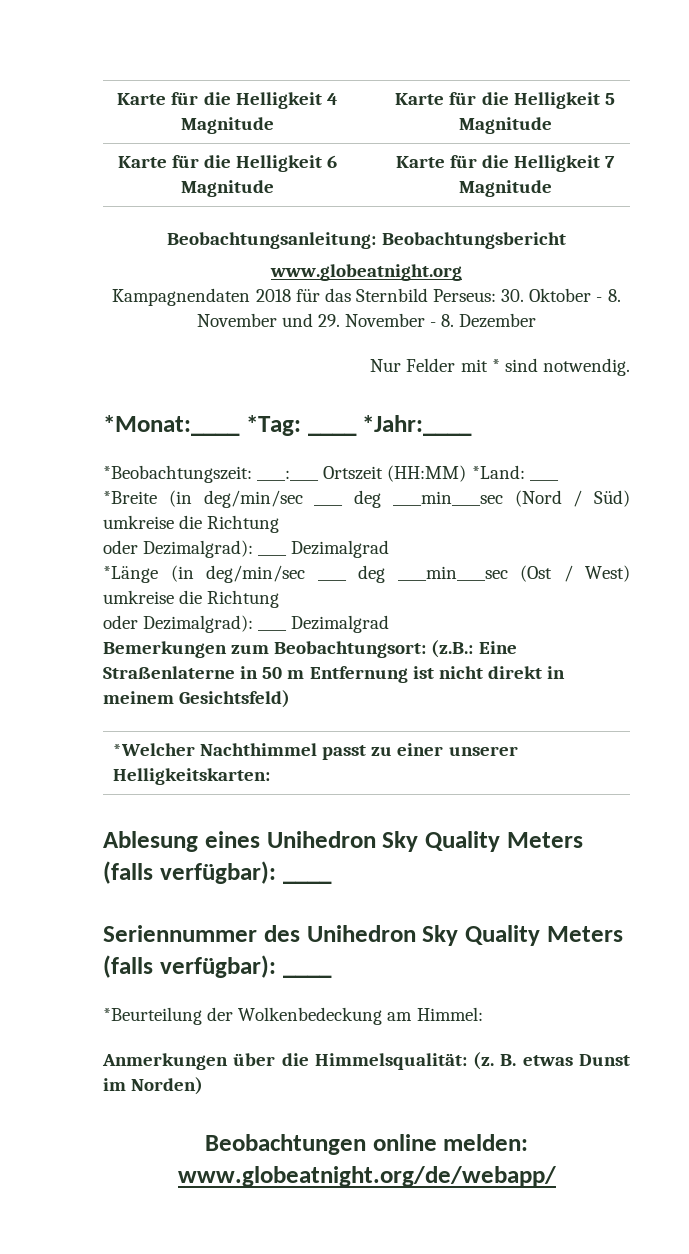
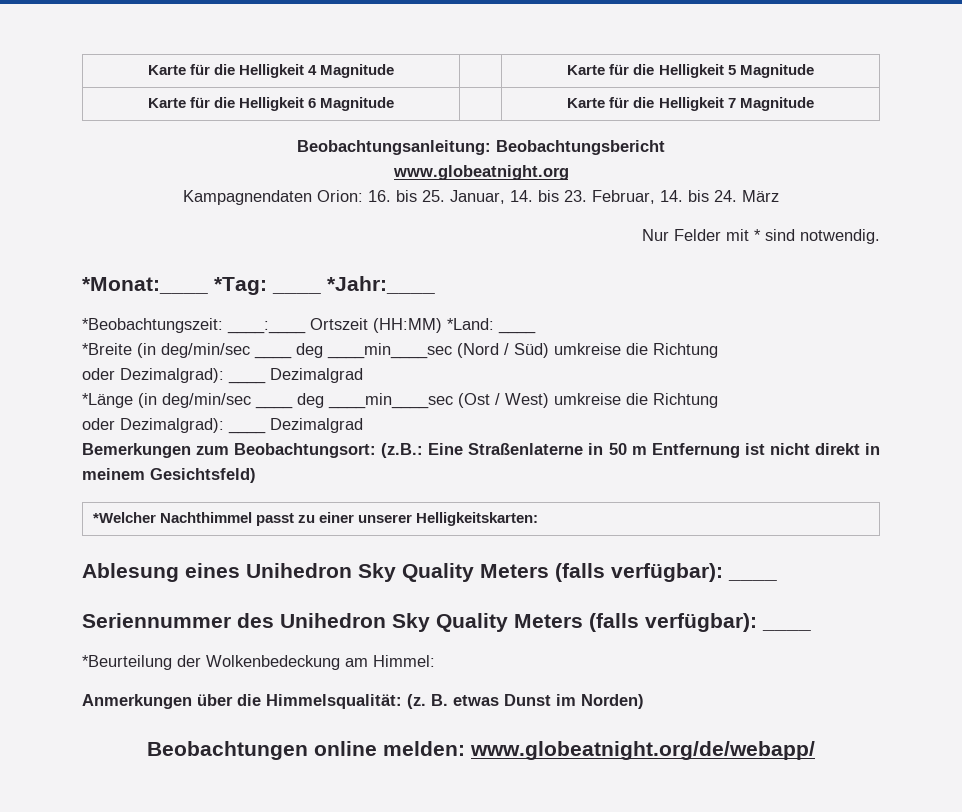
[255,288,621,302] [196,313,537,328] 2018 für das Sternbild Perseus: 30. Oktober - 8. November und 29. November - 8. Dezember -> [317,190,779,204] Orion: 16. bis 25. Januar, 14. bis 23. Februar, 14. bis 24. März

